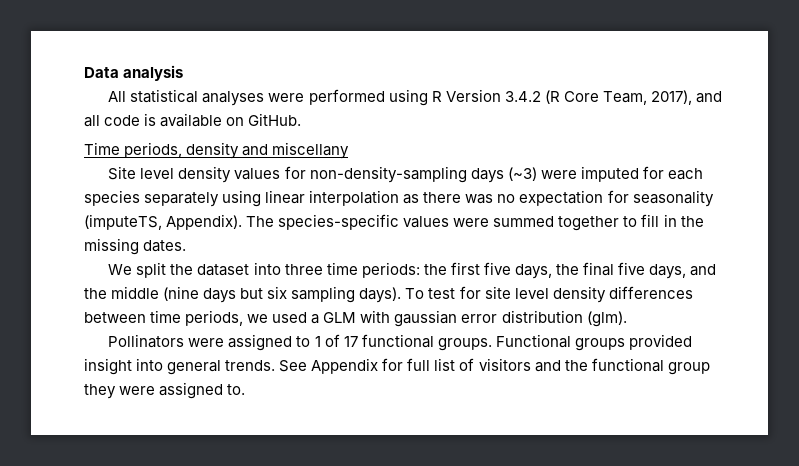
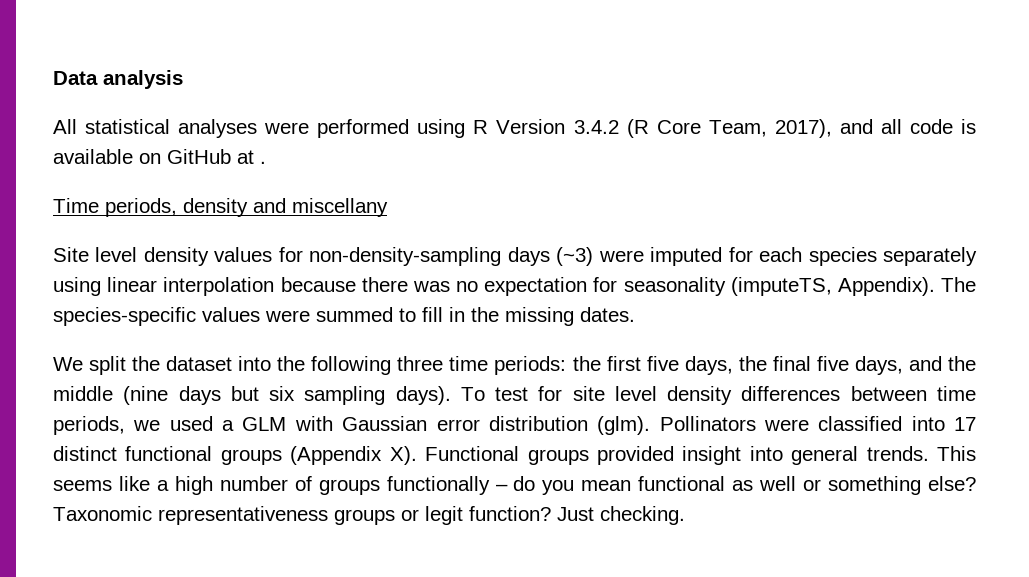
[248,113,302,126] GitHub. -> [167,149,266,164] GitHub at .
[403,194,420,204] as -> [280,277,356,292] because
[558,216,620,231] together -> (393, 314) none
(281, 268) none -> [277,356,392,375] the following
[394,310,458,327] gaussian -> [342,416,428,431] Gaussian
(627, 319) // -> (651, 425) none
[228,334,492,351] assigned to 1 of 17 functional groups. -> [818,416,977,431] [53,446,417,465] classified into 17 distinct functional groups (Appendix X).
[279,358,710,375] [84,382,246,399] See Appendix for full list of visitors and the functional group they were assigned to. -> [936,446,976,461] [53,476,977,495] [53,506,685,525] This seems like a high number of groups functionally – do you mean functional as well or something else? Taxonomic representativeness groups or legit function? Just checking.

